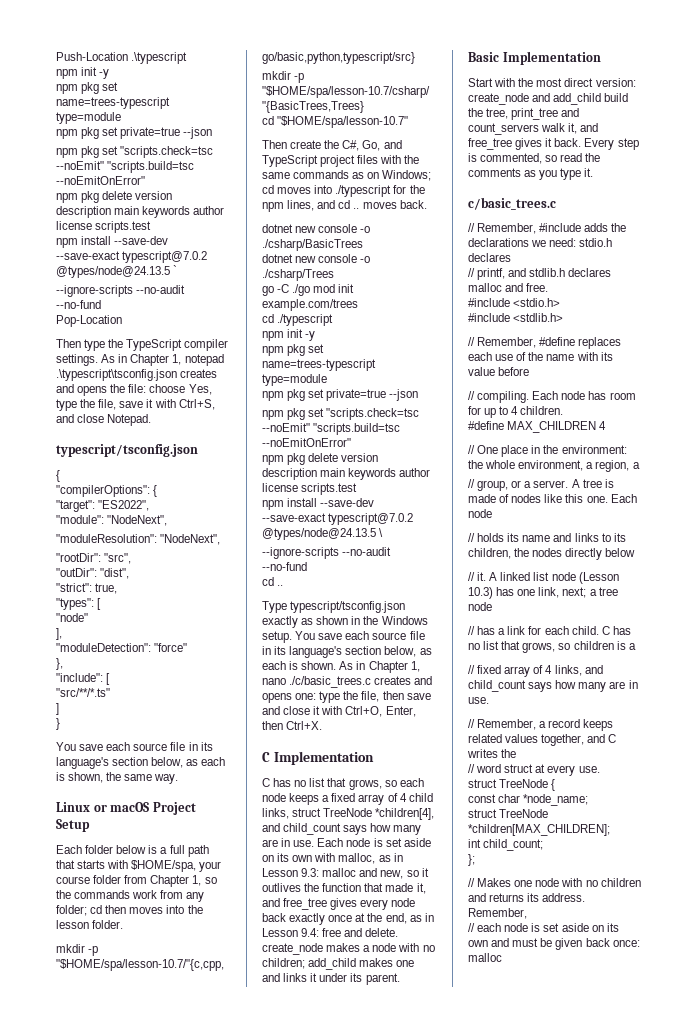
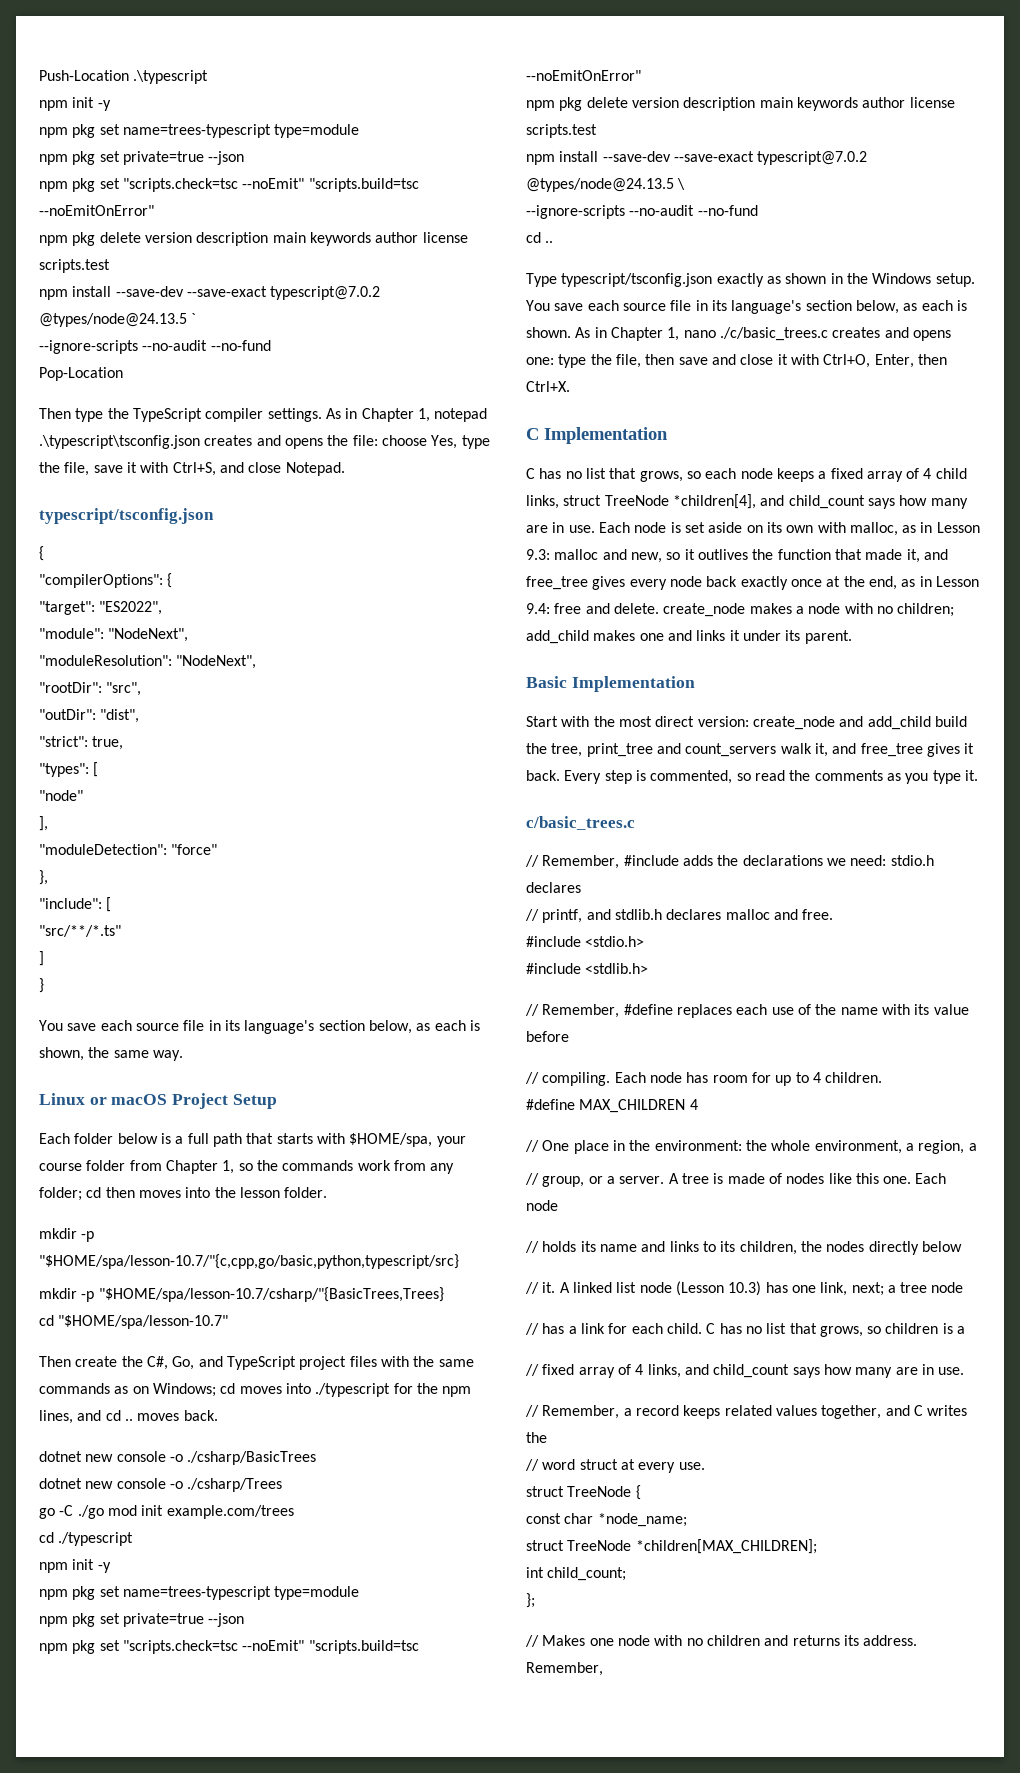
[468,923,619,932] [468,938,640,950] [468,953,502,962] // // each node is set aside on its own and must be given back once: malloc -> (603, 1669) none

